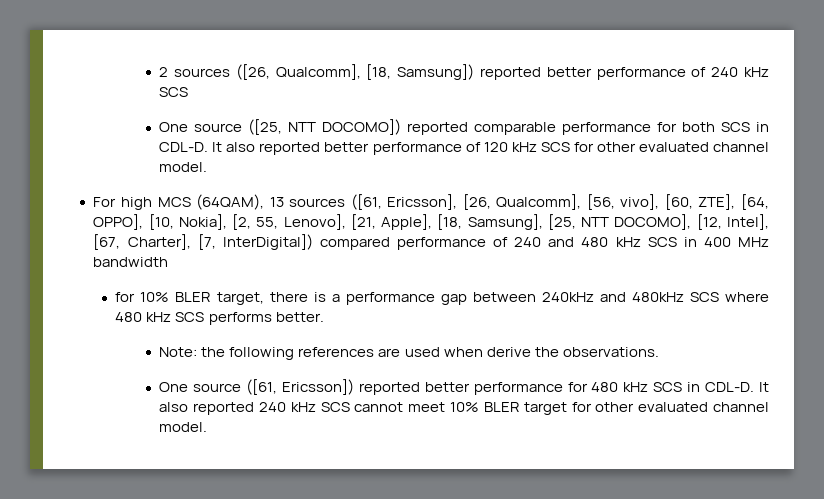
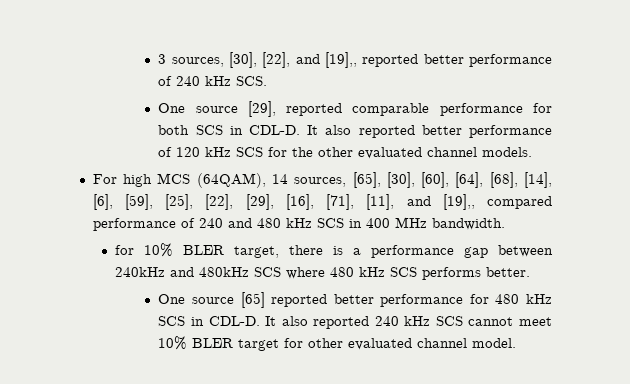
[159,64,475,80] 2 sources ([26, Qualcomm], [18, Samsung]) -> [158,52,358,68] 3 sources, [30], [22], and [19],,
[159,87,189,97] [159,119,402,135] SCS // One source ([25, NTT DOCOMO]) -> [236,76,268,86] [158,101,276,117] SCS. // One source [29],
[596,142,770,152] [159,162,208,172] other evaluated channel model. -> [292,147,533,159] the other evaluated channel models.
[269,194,770,210] [93,214,769,230] [93,234,313,250] 13 sources ([61, Ericsson], [26, Qualcomm], [56, vivo], [60, ZTE], [64, OPPO], [10, Nokia], [2, 55, Lenovo], [21, Apple], [18, Samsung], [25, NTT DOCOMO], [12, Intel], [67, Charter], [7, InterDigital]) -> [271,172,552,188] [92,194,475,210] 14 sources, [65], [30], [60], [64], [68], [14], [6], [59], [25], [22], [29], [16], [71], [11], and [19],,
[93,257,169,267] bandwidth -> [431,218,505,230] bandwidth.
[159,347,659,360] [159,379,354,395] // Note: the following references are used when derive the observations. // One source ([61, Ericsson]) -> [158,292,265,308] // One source [65]

